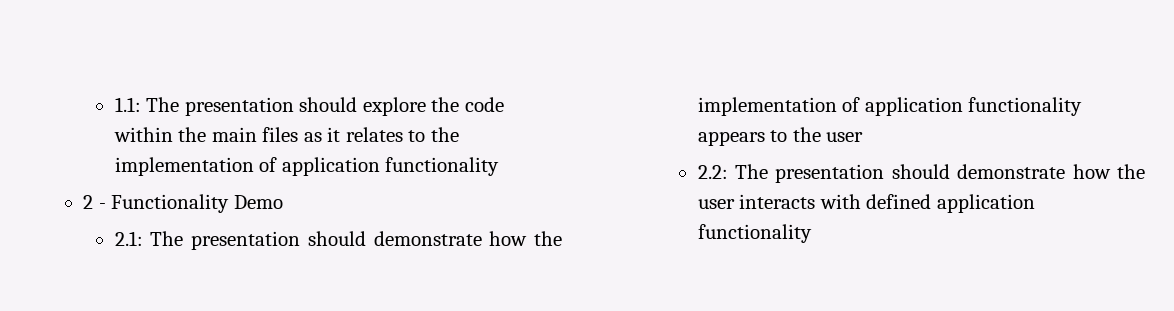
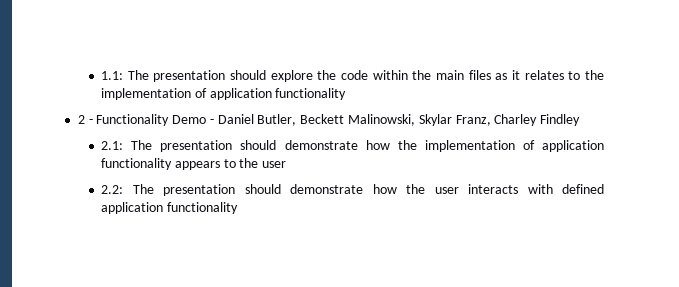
(283, 202) none -> [209,114,581,126] - Daniel Butler, Beckett Malinowski, Skylar Franz, Charley Findley

